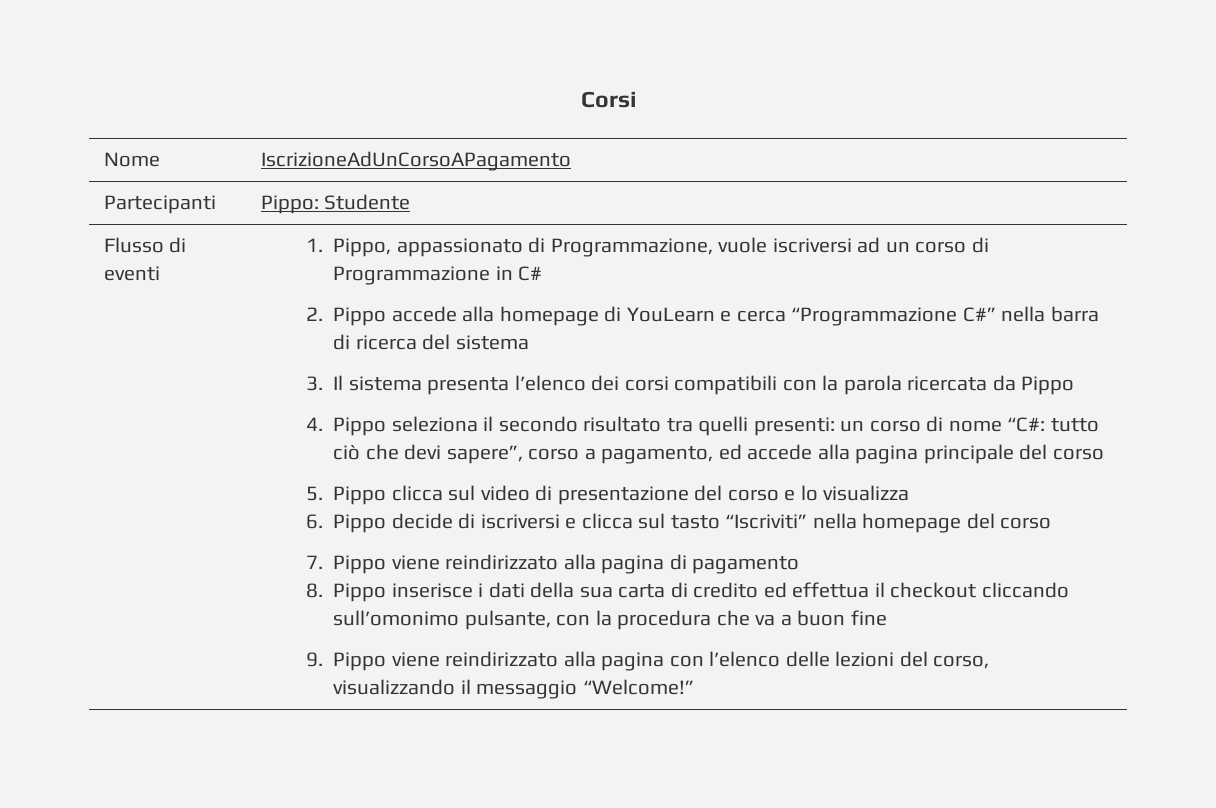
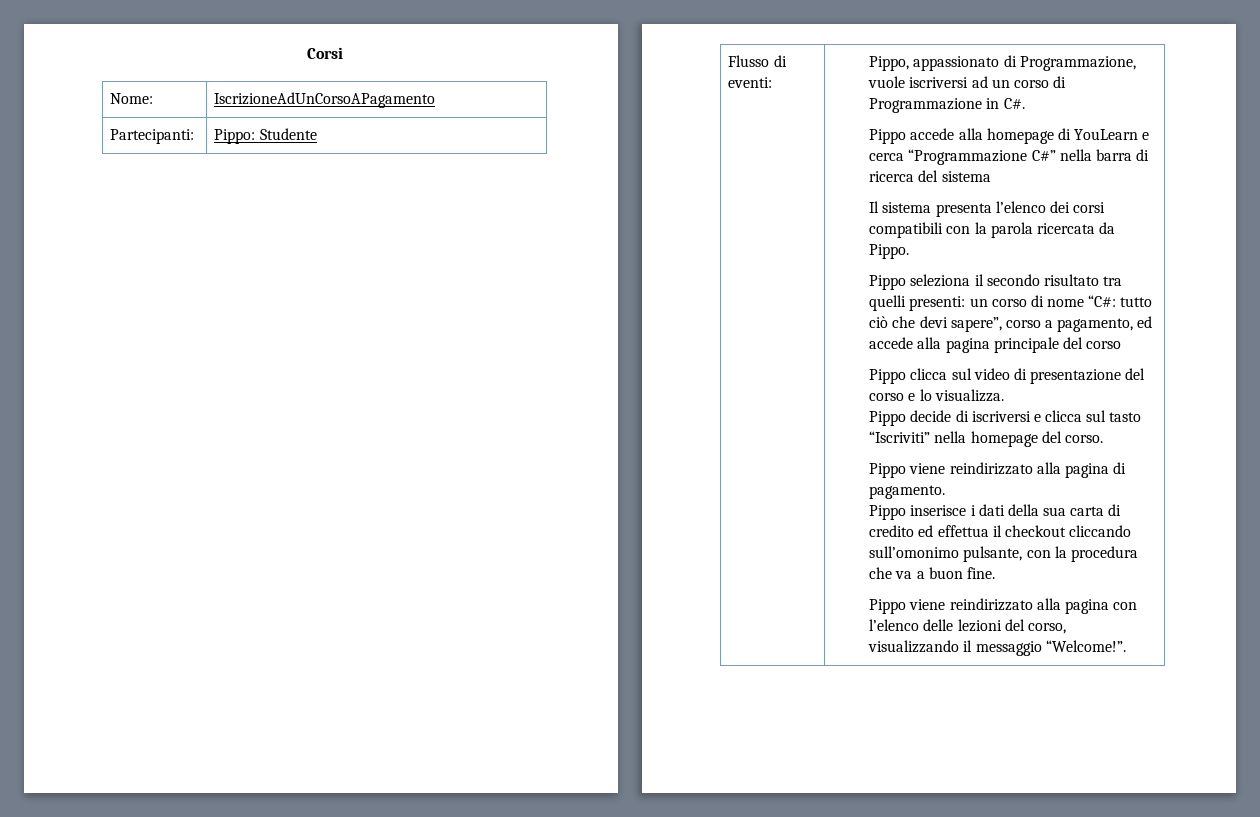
[103,152,160,167] Nome -> [110,93,154,104] Nome:
[103,195,216,214] Partecipanti -> [110,129,195,144] Partecipanti:
[103,266,160,281] [305,238,323,252] eventi | 1. -> [728,77,773,88] eventi: |
[518,266,543,281] [305,307,323,321] C# // 2. -> [1003,98,1025,109] C#. //
[305,376,323,391] 3. -> (991, 176) none
[1021,376,1075,395] [305,417,323,431] Pippo // 4. -> [869,244,910,259] Pippo. //
[305,486,323,501] 5. -> (1122, 345) none
[823,485,910,501] [305,514,323,529] visualizza // 6. -> [934,389,1004,402] visualizza. //
[1000,517,1052,529] [305,555,323,569] corso // 7. -> [1064,435,1103,443] corso. //
[692,556,800,574] [305,583,323,598] pagamento // 8. -> [869,485,946,499] pagamento. //
[850,610,887,626] [305,652,323,667] fine // 9. -> [966,567,995,579] fine. //
[582,679,694,695] “Welcome!” -> [1045,640,1126,652] “Welcome!”.

